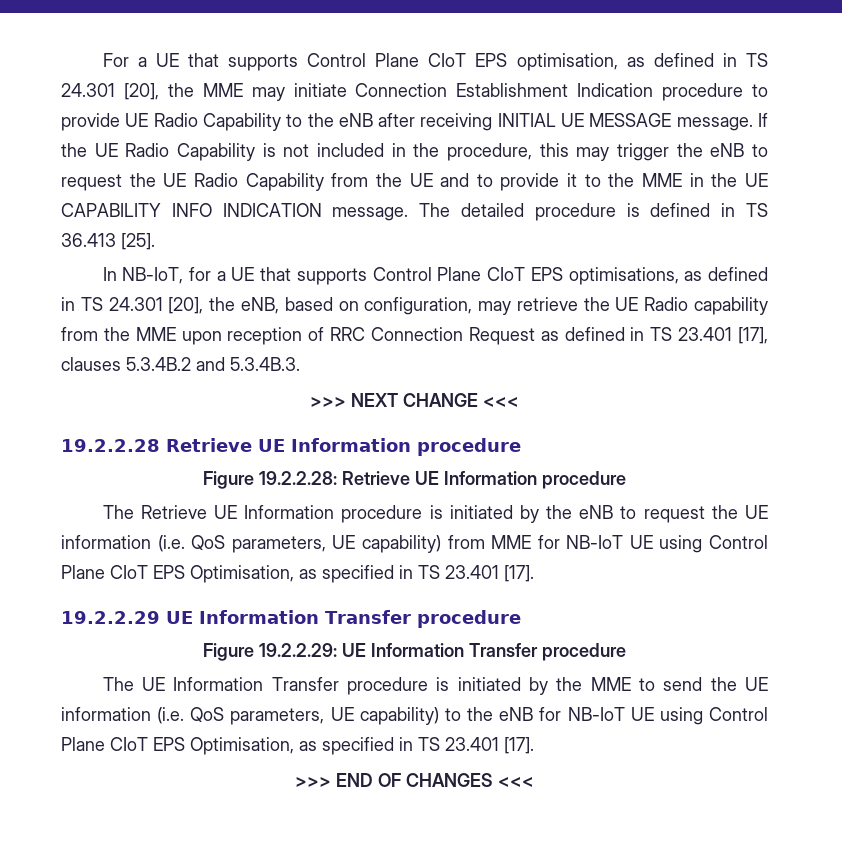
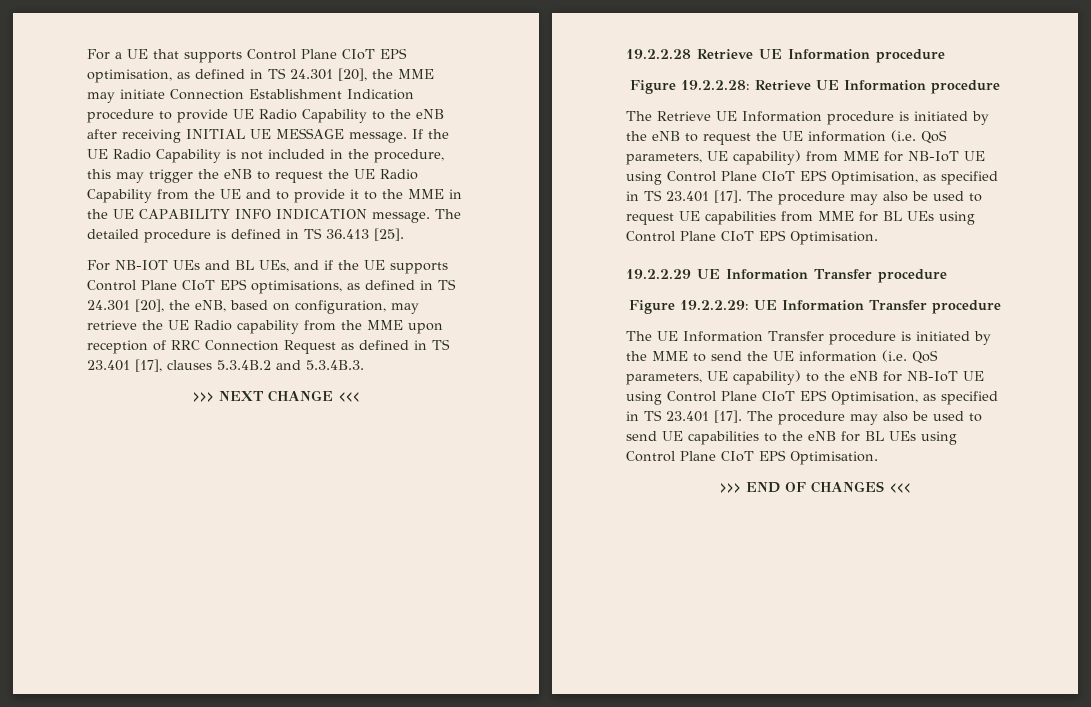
[102,267,292,284] In NB-IoT, for a UE that -> [87,260,385,272] For NB-IOT UEs and BL UEs, and if the UE
(534, 573) none -> [747,191,982,205] [626,211,975,225] [626,230,878,245] The procedure may also be used to request UE capabilities from MME for BL UEs using Control Plane CIoT EPS Optimisation.
(534, 745) none -> [747,411,982,425] [626,431,957,445] [626,450,878,465] The procedure may also be used to send UE capabilities to the eNB for BL UEs using Control Plane CIoT EPS Optimisation.

